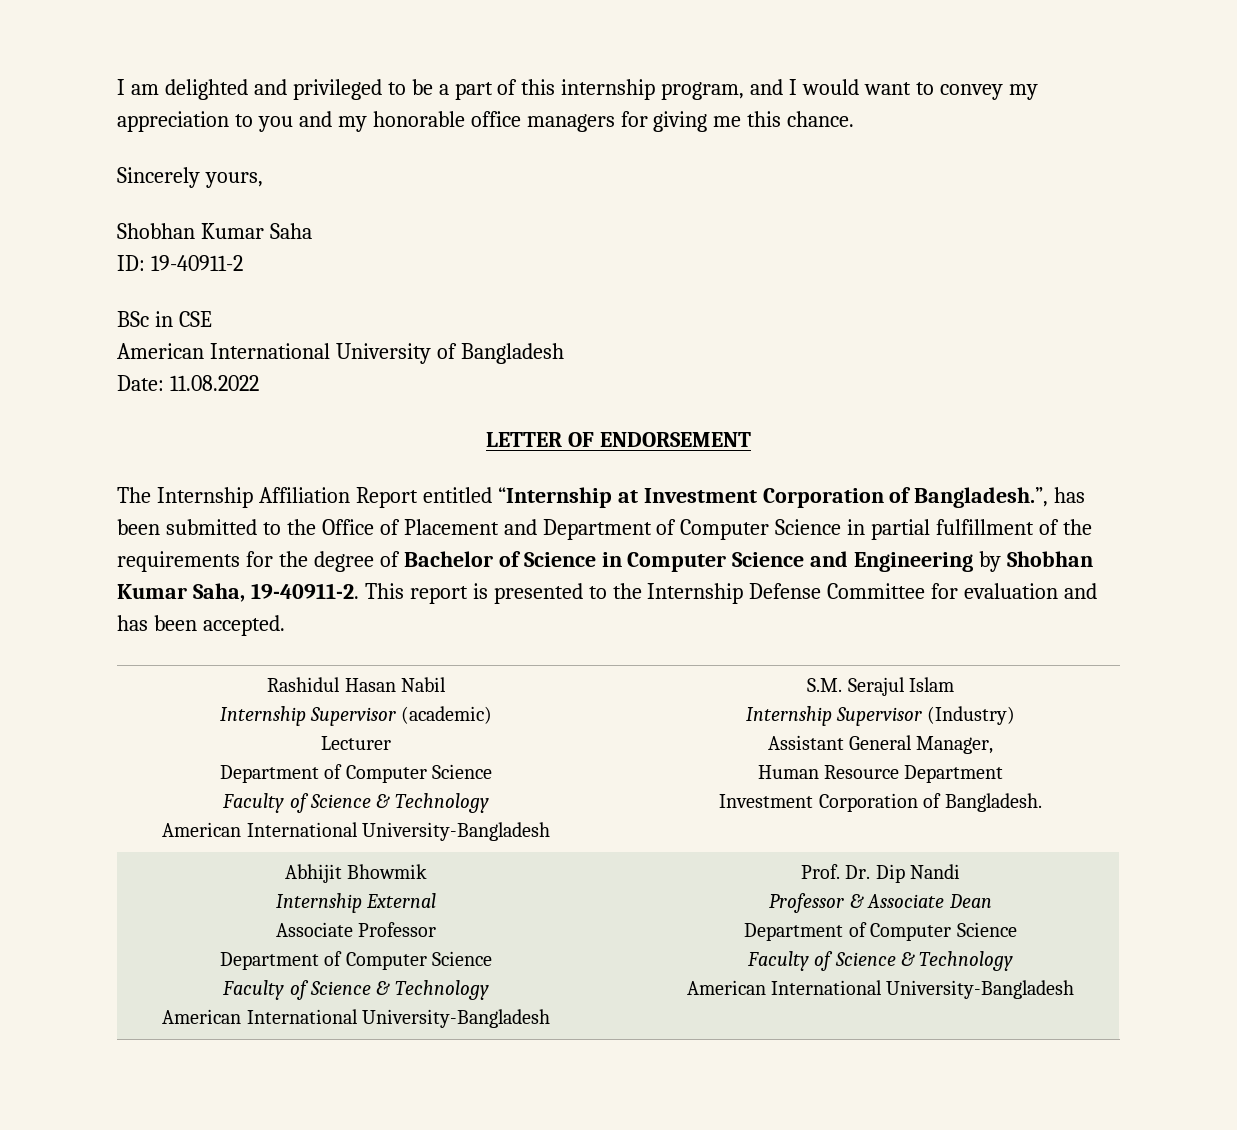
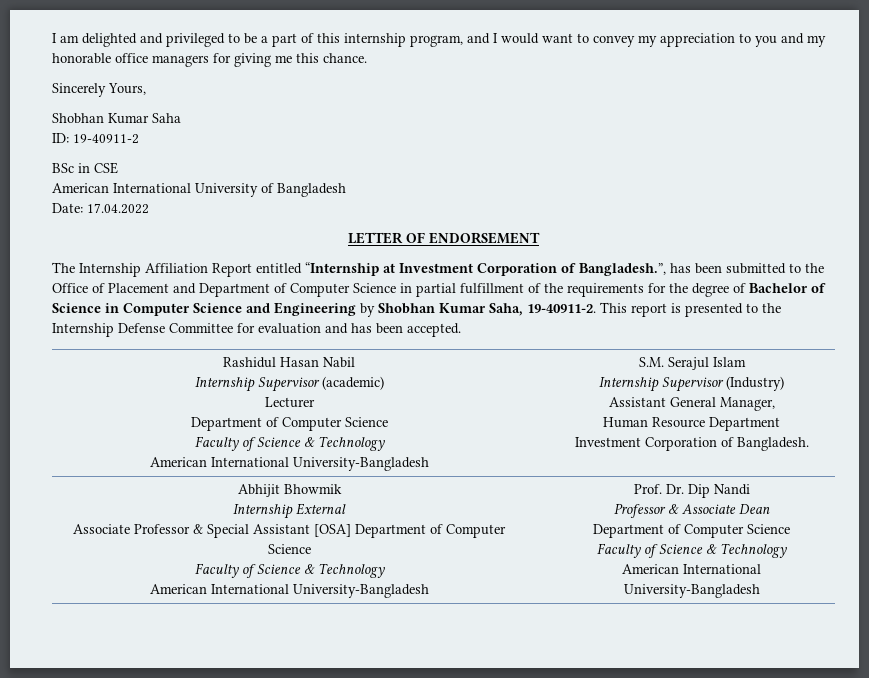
[204,172,263,188] yours, -> [108,83,146,95] Yours,
[169,375,259,391] 11.08.2022 -> [87,203,149,214] 17.04.2022
(437, 929) // -> [193,524,351,538] & Special Assistant [OSA]

